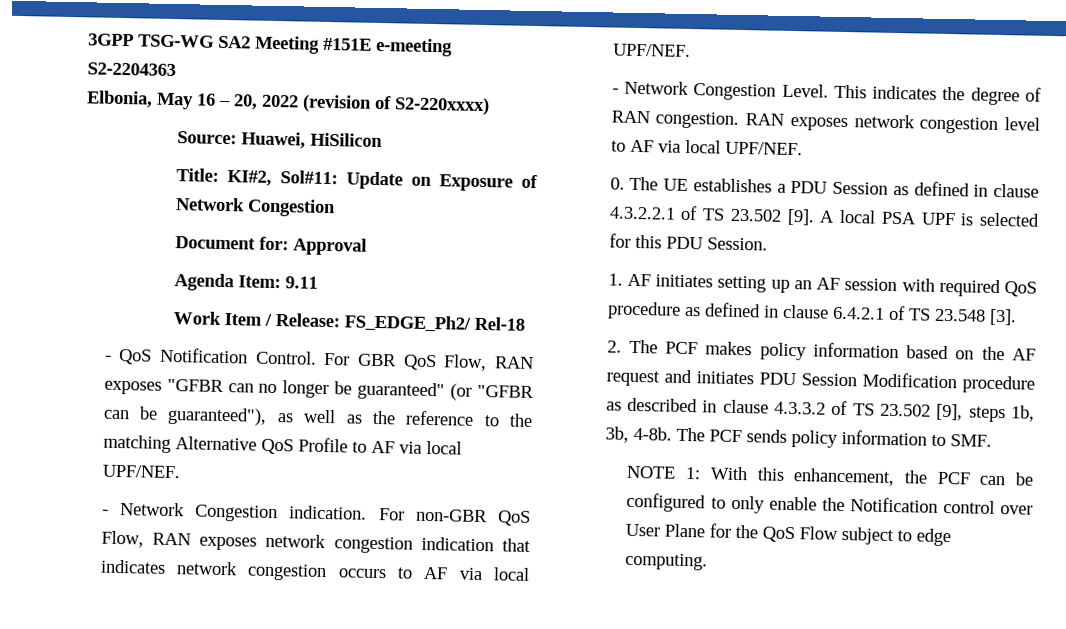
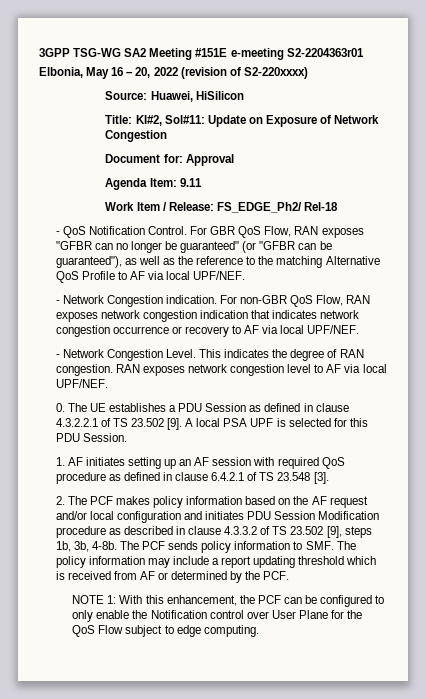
[87,62,176,77] S2-2204363 -> [286,48,364,57] S2-2204363r01
[337,568,387,579] occurs -> [112,326,229,337] occurrence or recovery
(660, 378) none -> [55,511,181,523] and/or local configuration
(992, 440) none -> [336,541,356,550] [55,556,377,568] [55,571,290,583] The policy information may include a report updating threshold which is received from AF or determined by the PCF.

